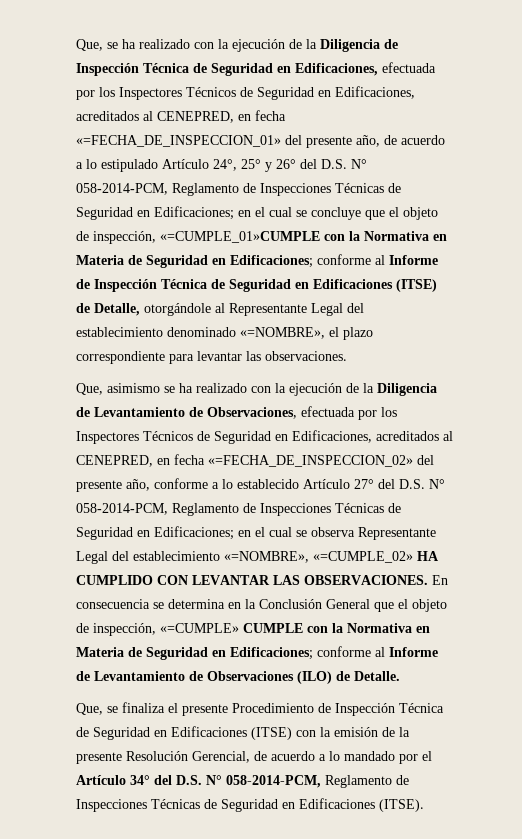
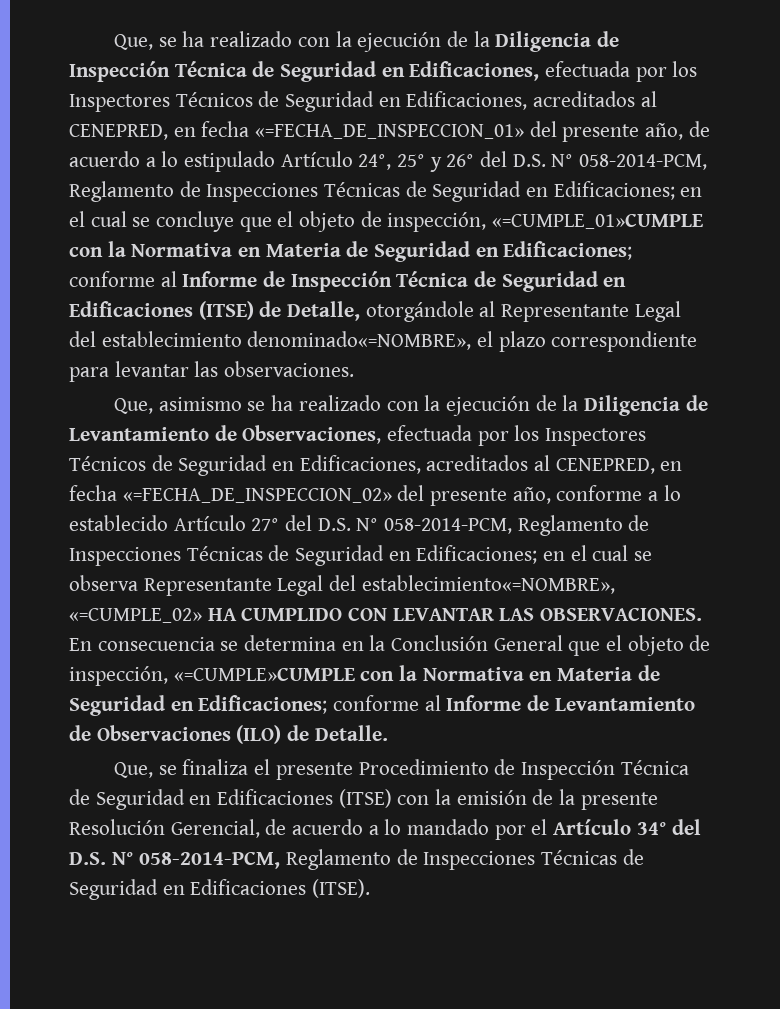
[167,327,325,339] denominado «=NOMBRE», -> [247,331,472,350] denominado«=NOMBRE»,
[133,551,309,563] establecimiento «=NOMBRE», -> [361,575,615,594] establecimiento«=NOMBRE»,
[160,623,303,633] «=CUMPLE» CUMPLE -> [173,668,355,681] «=CUMPLE»CUMPLE

